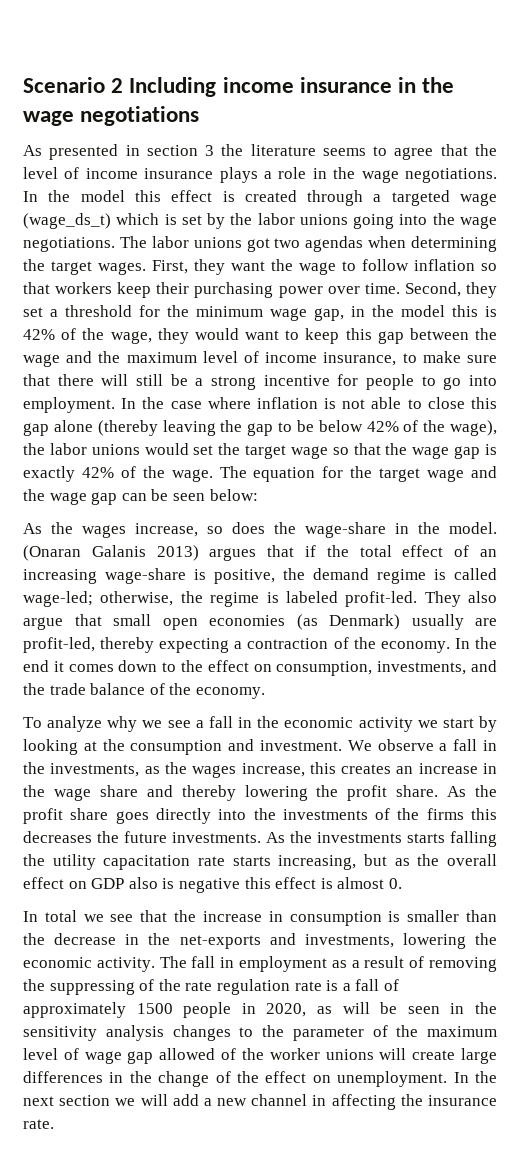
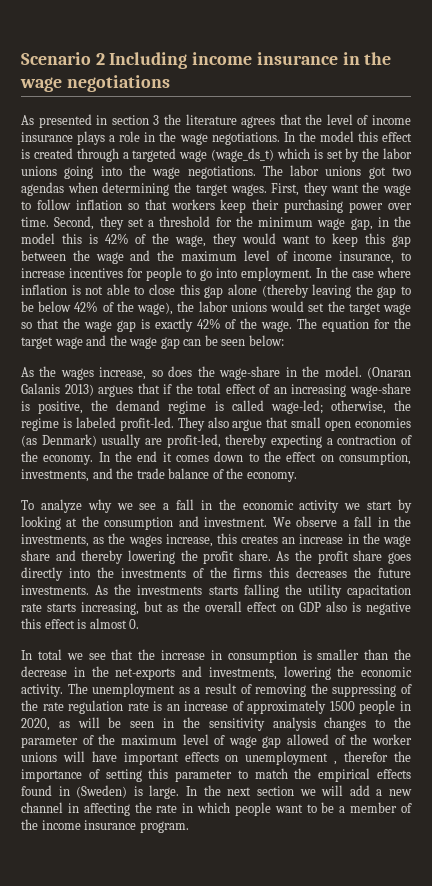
[322,146,434,160] seems to agree -> [241,116,276,128] agrees
[422,351,497,363] [23,374,330,390] make sure that there will still be a strong incentive -> [21,268,123,278] increase incentives
[191,956,327,972] fall in employment -> [92,683,176,697] unemployment
[342,979,380,991] a fall -> [166,701,229,711] an increase
[412,1048,497,1064] [23,1071,448,1087] create large differences in the change of the effect on unemployment. -> [91,751,411,765] [21,768,411,782] [21,785,180,799] have important effects on unemployment , therefor the importance of setting this parameter to match the empirical effects found in (Sweden) is large.
[428,1095,498,1106] [23,1119,54,1129] insurance rate. -> [156,802,413,816] [21,819,189,833] rate in which people want to be a member of the income insurance program.

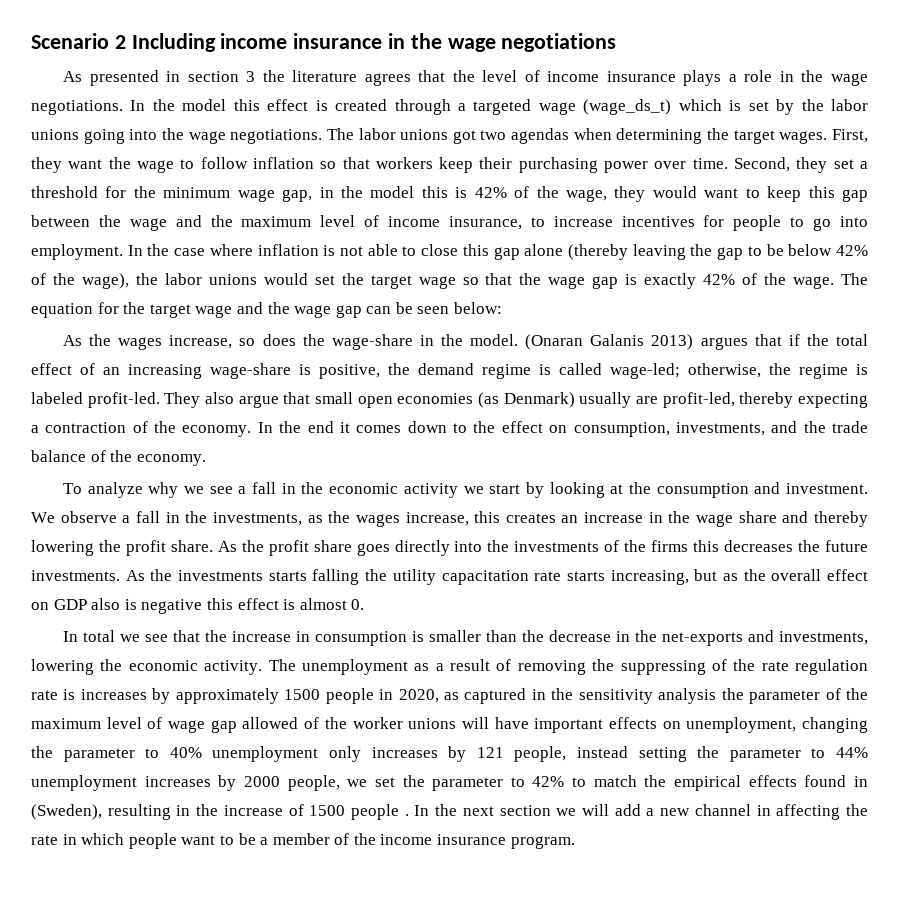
[166,701,244,711] an increase of -> [80,688,171,704] increases by
[77,717,155,728] will be seen -> [464,688,527,704] captured
[324,717,386,731] changes to -> (717, 696) none
[245,751,411,765] [21,768,233,782] unemployment , therefor the importance of setting this parameter -> [686,717,868,733] [31,746,869,762] [31,775,565,791] unemployment, changing the parameter to 40% unemployment only increases by 121 people, instead setting the parameter to 44% unemployment increases by 2000 people, we set the parameter to 42%
[76,785,180,799] (Sweden) is large. -> [31,804,409,820] (Sweden), resulting in the increase of 1500 people .

